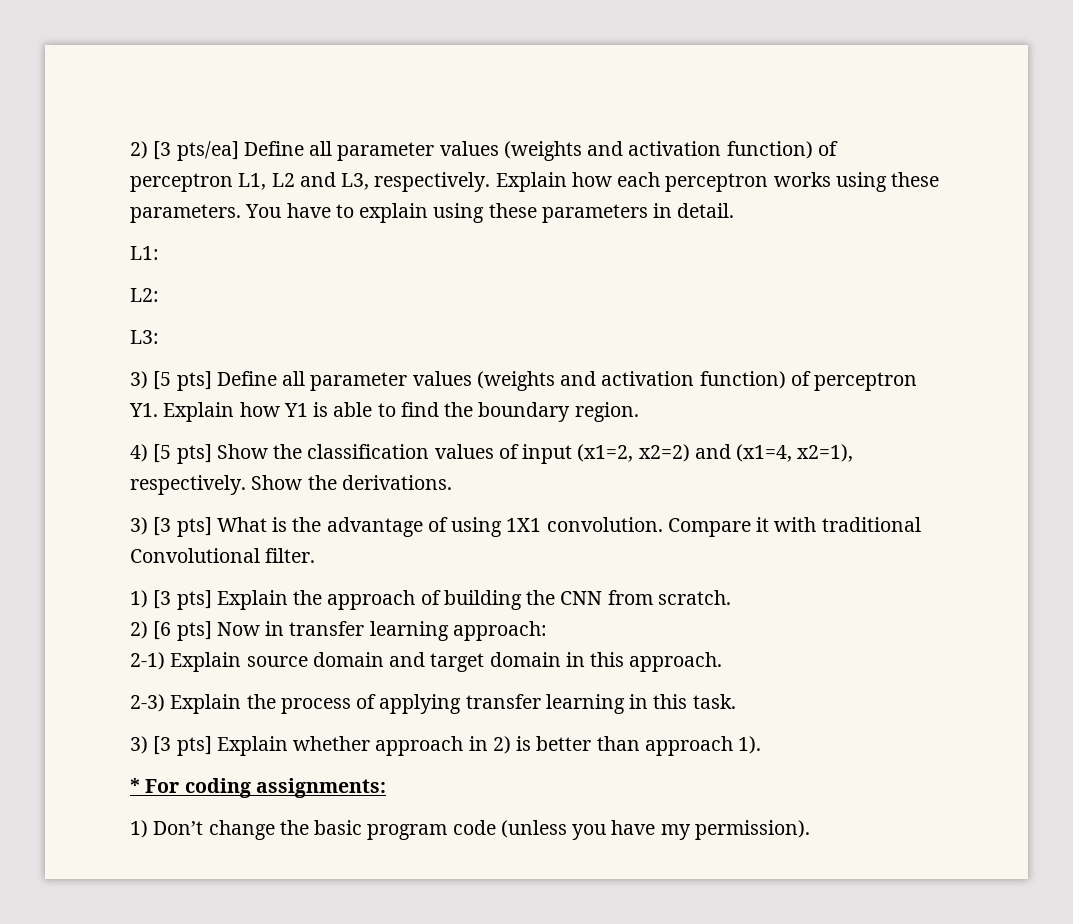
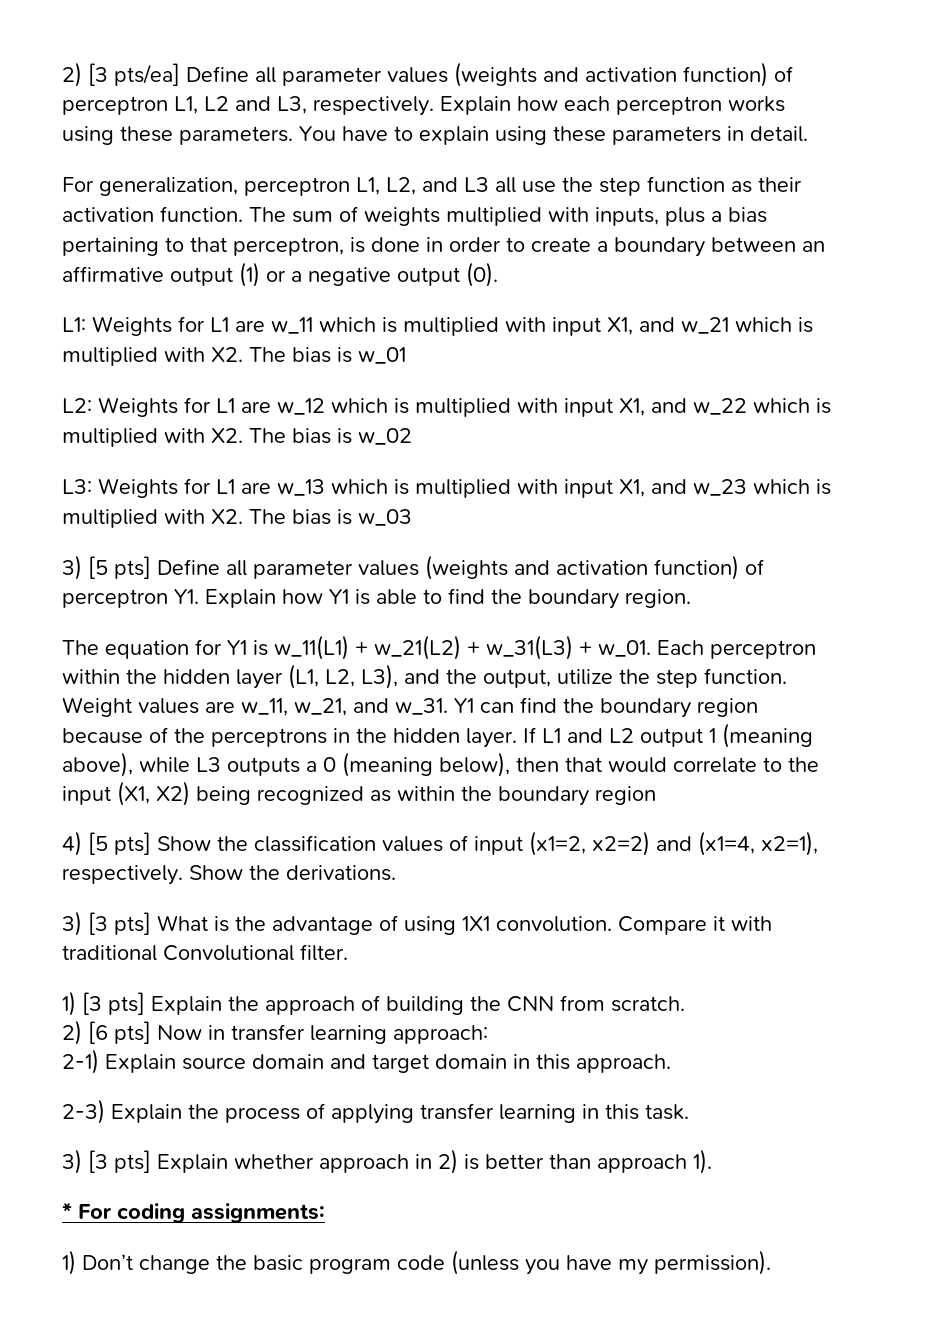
[130,246,159,260] [130,288,159,302] [130,330,159,344] L1: // L2: // L3: -> [62,176,802,196] [62,206,767,226] [62,237,825,257] [62,262,498,287] [62,316,813,336] [62,347,406,366] [62,397,831,417] [62,428,412,447] [62,478,831,498] [62,509,412,528] For generalization, perceptron L1, L2, and L3 all use the step function as their activation function. The sum of weights multiplied with inputs, plus a bias pertaining to that perceptron, is done in order to create a boundary between an affirmative output (1) or a negative output (0). // L1: Weights for L1 are w_11 which is multiplied with input X1, and w_21 which is multiplied with X2. The bias is w_01 // L2: Weights for L1 are w_12 which is multiplied with input X1, and w_22 which is multiplied with X2. The bias is w_02 // L3: Weights for L1 are w_13 which is multiplied with input X1, and w_23 which is multiplied with X2. The bias is w_03
(639, 412) none -> [62,635,816,660] [62,664,787,689] [62,697,758,718] [62,723,813,748] [62,752,819,777] [62,781,656,806] // The equation for Y1 is w_11(L1) + w_21(L2) + w_31(L3) + w_01. Each perceptron within the hidden layer (L1, L2, L3), and the output, utilize the step function. Weight values are w_11, w_21, and w_31. Y1 can find the boundary region because of the perceptrons in the hidden layer. If L1 and L2 output 1 (meaning above), while L3 outputs a 0 (meaning below), then that would correlate to the input (X1, X2) being recognized as within the boundary region

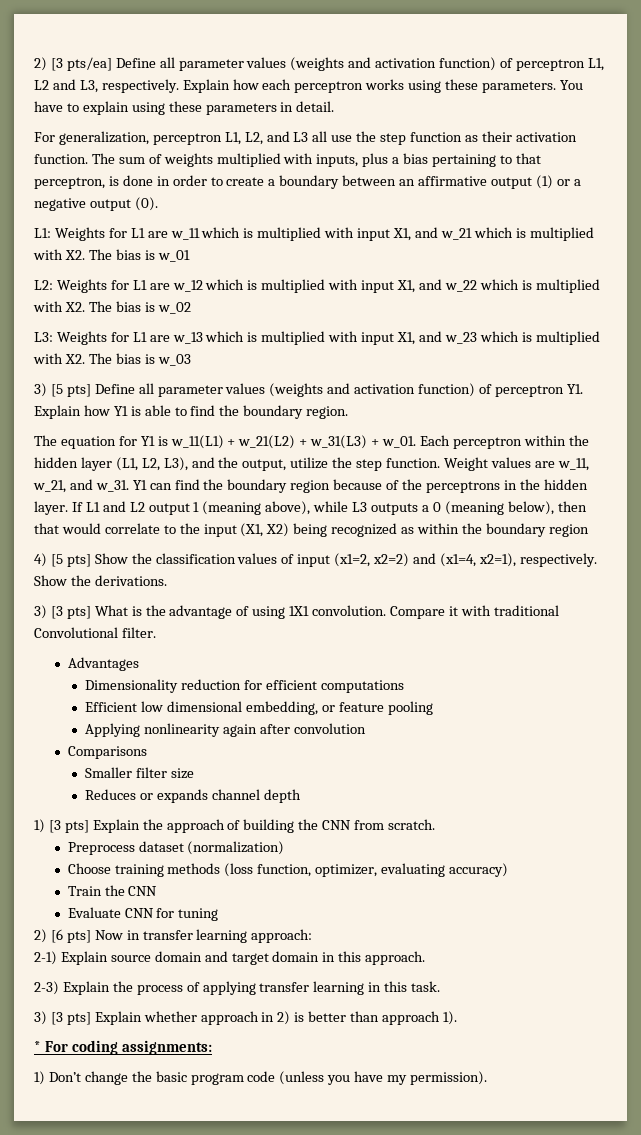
(348, 952) none -> [67,657,139,671] [85,679,404,693] [85,701,433,715] [85,723,366,737] [67,746,147,759] [85,767,195,779] [85,789,301,803] // Advantages // Dimensionality reduction for efficient computations // Efficient low dimensional embedding, or feature pooling // Applying nonlinearity again after convolution // Comparisons // Smaller filter size // Reduces or expands channel depth
(685, 1004) none -> [67,841,285,855] [67,863,509,877] [67,885,158,896] [67,907,219,921] // Preprocess dataset (normalization) // Choose training methods (loss function, optimizer, evaluating accuracy) // Train the CNN // Evaluate CNN for tuning

